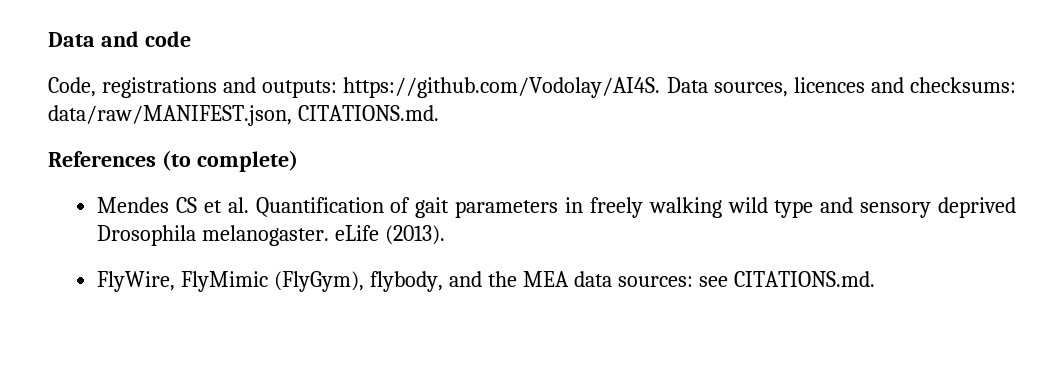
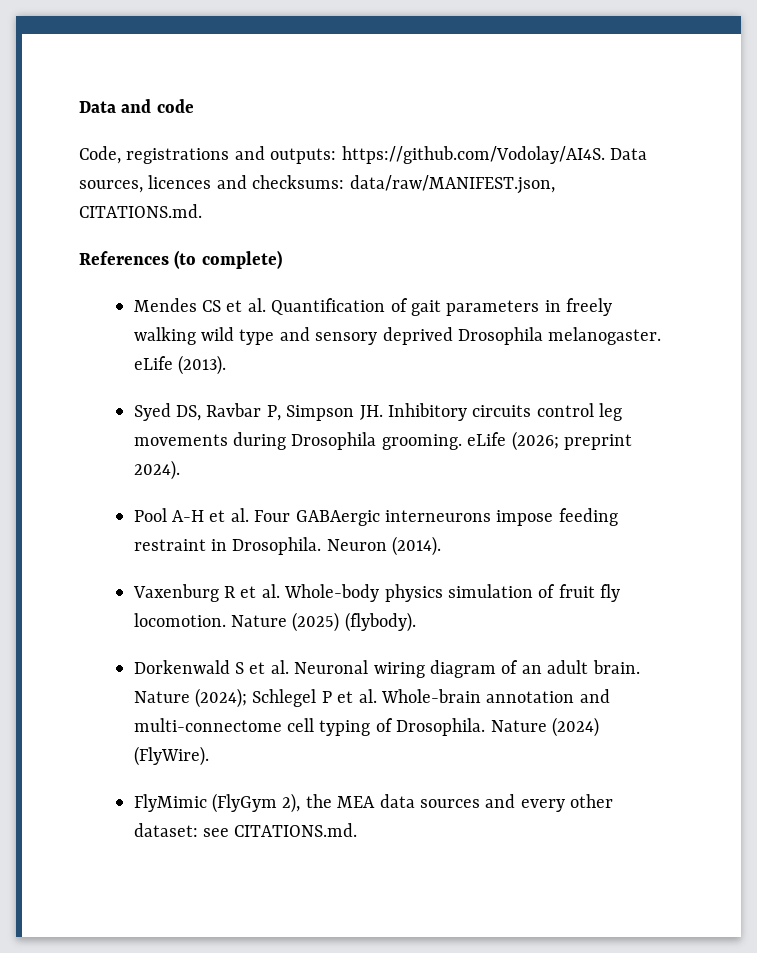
[97,271,693,292] FlyWire, FlyMimic (FlyGym), flybody, and the MEA data sources: -> [133,403,623,421] [133,431,632,451] [133,460,180,480] [133,508,618,526] [133,536,442,556] [132,584,621,602] [133,612,416,632] [133,660,640,678] [133,688,610,708] [133,717,599,737] [133,746,209,766] [133,793,614,813] [133,823,198,837] Syed DS, Ravbar P, Simpson JH. Inhibitory circuits control leg movements during Drosophila grooming. eLife (2026; preprint 2024). // Pool A-H et al. Four GABAergic interneurons impose feeding restraint in Drosophila. Neuron (2014). // Vaxenburg R et al. Whole-body physics simulation of fruit fly locomotion. Nature (2025) (flybody). // Dorkenwald S et al. Neuronal wiring diagram of an adult brain. Nature (2024); Schlegel P et al. Whole-brain annotation and multi-connectome cell typing of Drosophila. Nature (2024) (FlyWire). // FlyMimic (FlyGym 2), the MEA data sources and every other dataset:

